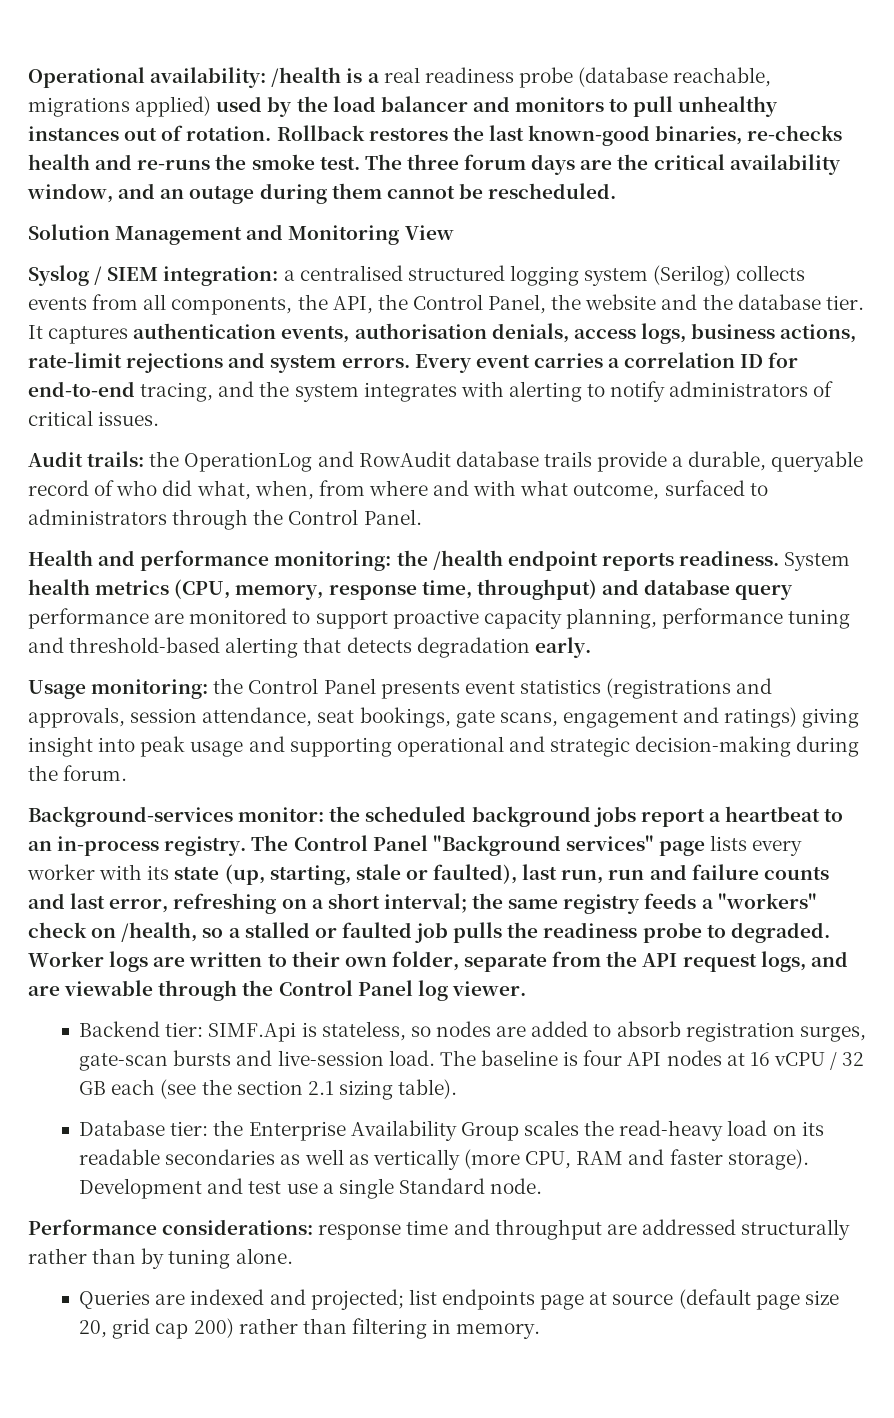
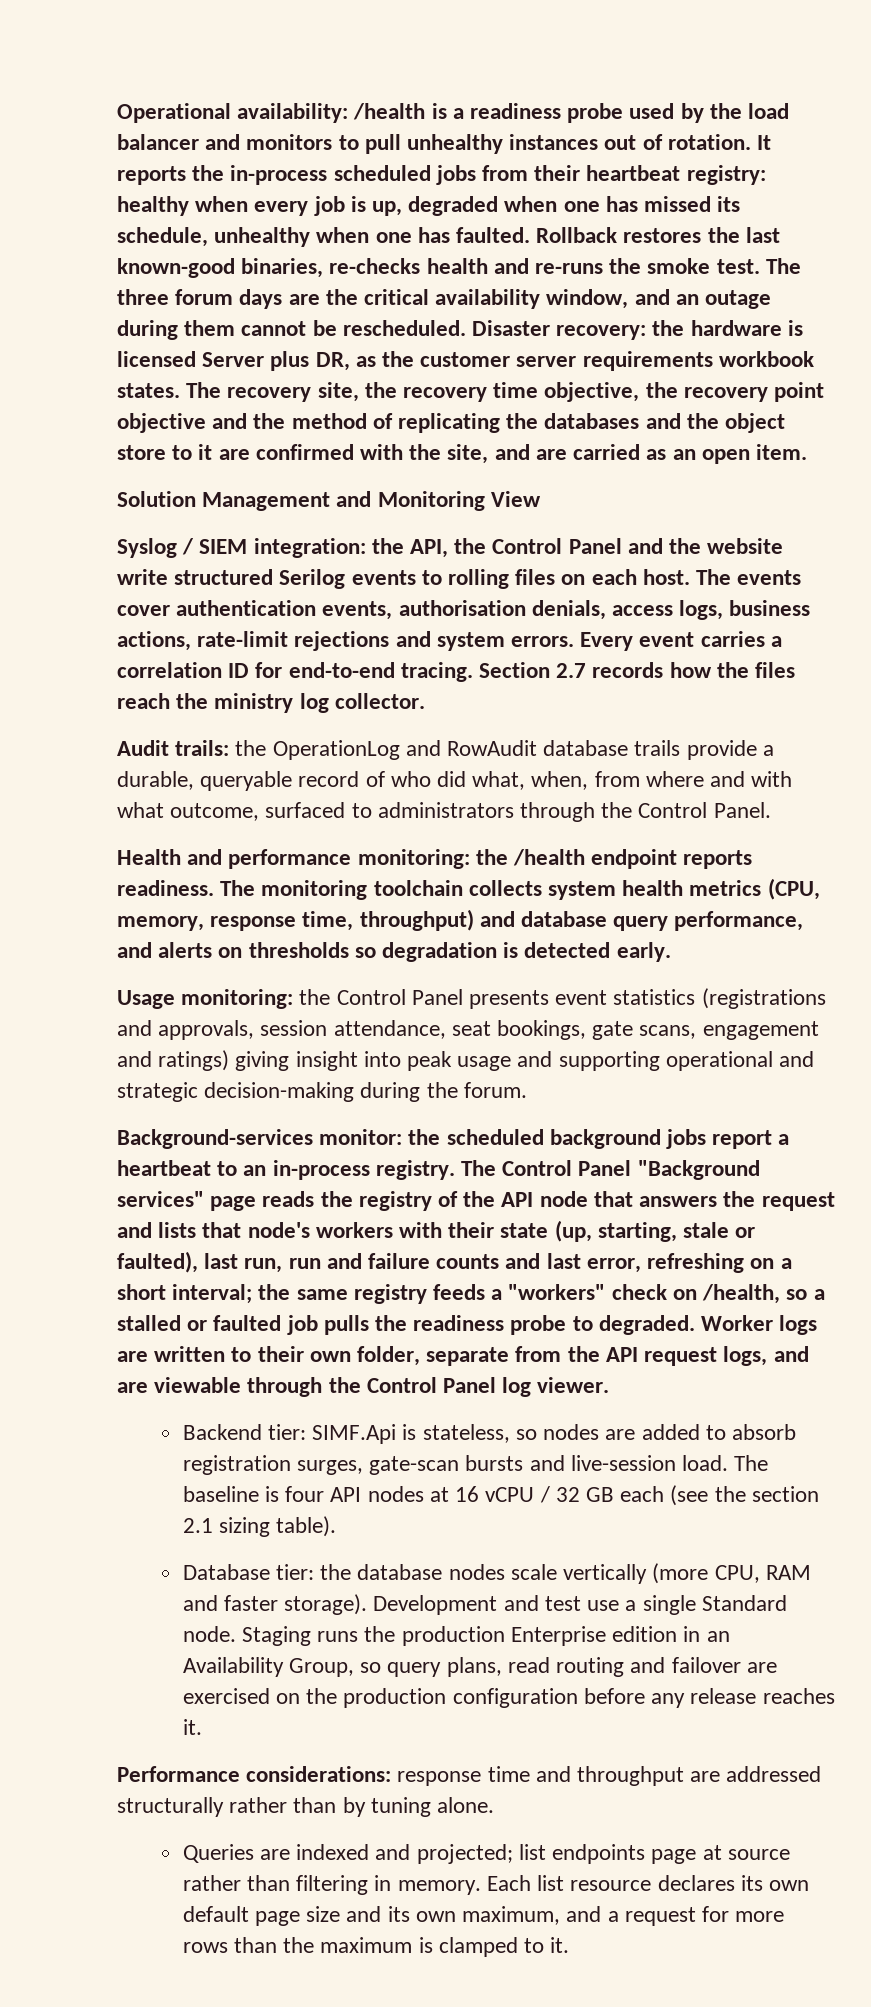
[383,67,772,88] [28,96,212,117] real readiness probe (database reachable, migrations applied) -> [470,103,624,123] readiness probe
(272, 133) none -> [757,135,772,150] [117,165,766,185] [117,196,741,216] [117,227,531,247] It reports the in-process scheduled jobs from their heartbeat registry: healthy when every job is up, degraded when one has missed its schedule, unhealthy when one has faulted.
(617, 191) none -> [472,320,803,340] [117,351,814,371] [117,382,825,402] [117,413,786,433] [117,444,807,464] Disaster recovery: the hardware is licensed Server plus DR, as the customer server requirements workbook states. The recovery site, the recovery time objective, the recovery point objective and the method of replicating the databases and the object store to it are confirmed with the site, and are carried as an open item.
[283,265,806,286] [28,294,864,315] [28,325,129,344] a centralised structured logging system (Serilog) collects events from all components, the API, the Control Panel, the website and the database tier. It captures -> [371,538,784,558] [117,569,802,589] [117,605,170,616] the API, the Control Panel and the website write structured Serilog events to rolling files on each host. The events cover
[140,381,834,402] [28,410,160,426] tracing, and the system integrates with alerting to notify administrators of critical issues. -> [400,662,796,682] [117,693,425,713] tracing. Section 2.7 records how the files reach the ministry log collector.
[784,552,851,571] System -> [220,880,617,900] The monitoring toolchain collects system
[28,608,851,629] [28,637,530,658] performance are monitored to support proactive capacity planning, performance tuning and threshold-based alerting that detects degradation -> [674,911,804,931] [117,942,611,962] performance, and alerts on thresholds so degradation is detected
[710,835,803,856] [27,864,170,880] lists every worker with its -> [262,1191,835,1211] [117,1222,495,1238] reads the registry of the API node that answers the request and lists that node's workers with their
[248,1120,824,1141] [79,1149,369,1165] Enterprise Availability Group scales the read-heavy load on its readable secondaries as well as -> [357,1564,557,1580] database nodes scale
(543, 1186) none -> [242,1626,730,1646] [182,1657,777,1677] [182,1688,835,1708] [182,1719,202,1735] Staging runs the production Enterprise edition in an Availability Group, so query plans, read routing and failover are exercised on the production configuration before any release reaches it.
[678,1289,839,1310] [79,1318,234,1339] (default page size 20, grid cap 200) -> (790, 1854) none
(541, 1331) none -> [486,1875,809,1891] [182,1906,785,1926] [182,1937,570,1957] Each list resource declares its own default page size and its own maximum, and a request for more rows than the maximum is clamped to it.

